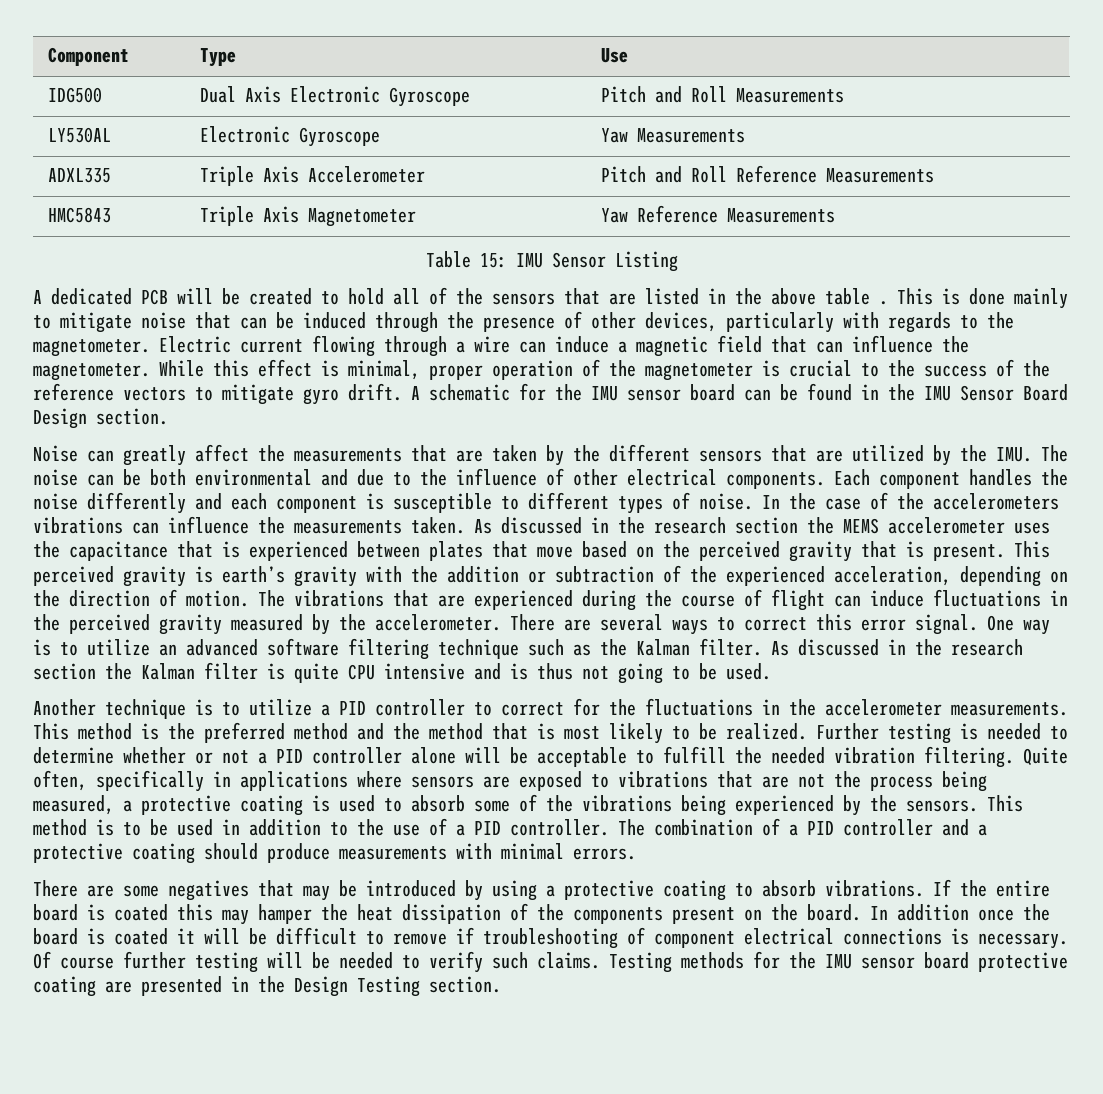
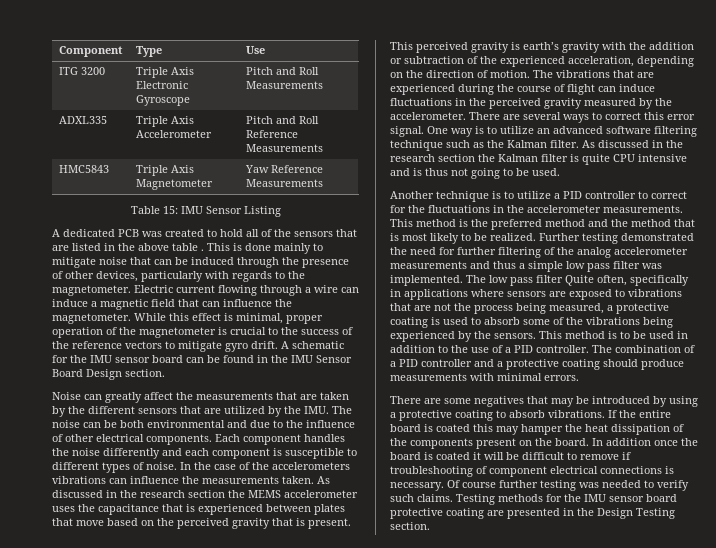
[48,87,103,103] [200,86,237,103] IDG500 | Dual -> [58,67,105,75] [135,67,168,78] ITG 3200 | Triple
[48,127,112,143] [200,126,381,147] [601,128,746,143] // LY530AL | Electronic Gyroscope | Yaw Measurements -> (323, 85) none
[177,288,240,305] will be -> [142,231,162,237] was
[960,723,1068,740] [33,746,1014,768] is needed to determine whether or not a PID controller alone will be acceptable to fulfill the needed vibration filtering. -> [621,233,694,241] [390,247,688,258] [390,261,662,272] [390,275,563,286] demonstrated the need for further filtering of the analog accelerometer measurements and thus a simple low pass filter was implemented. The low pass filter
[267,952,330,969] will be -> [579,482,599,488] was

